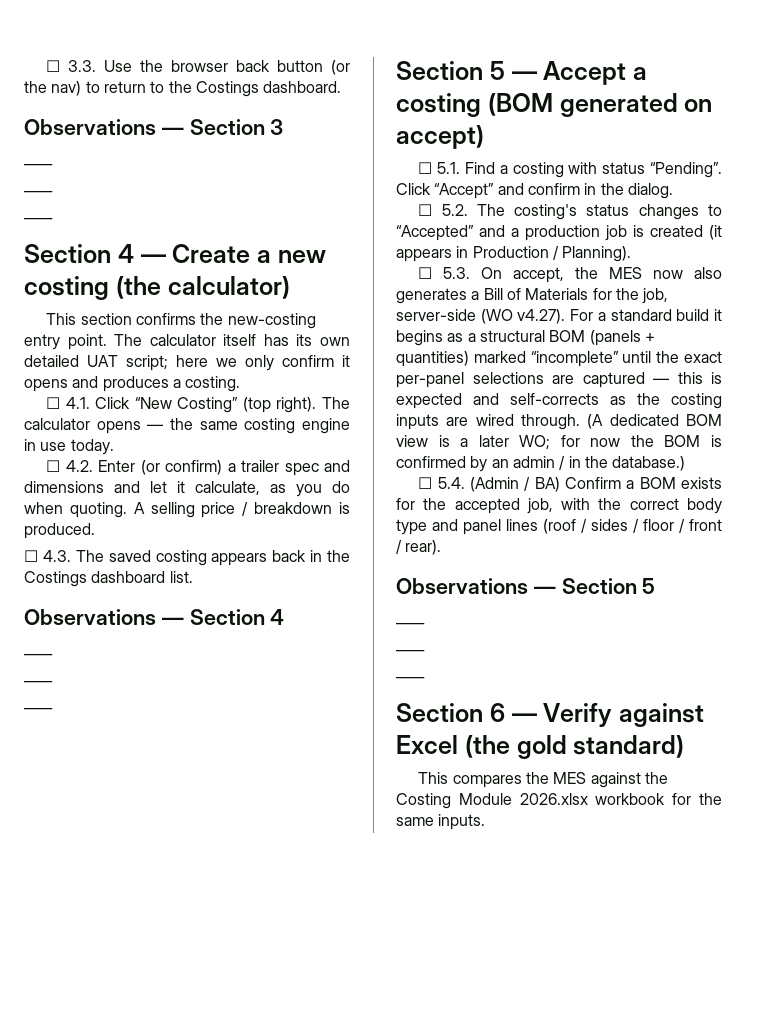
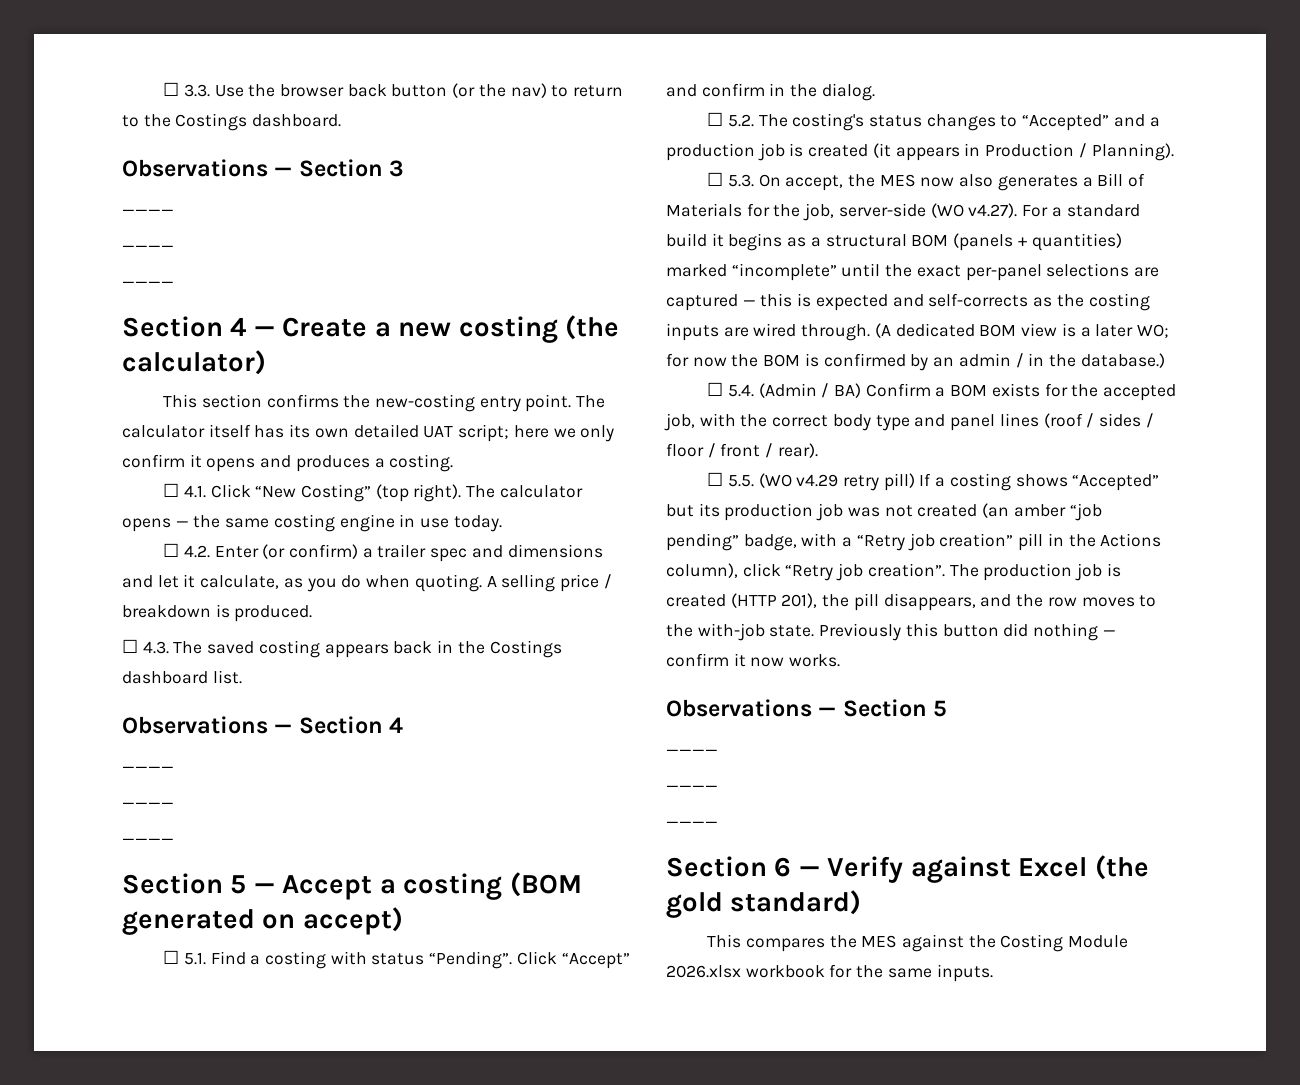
(442, 547) none -> [707,472,1160,491] [666,503,1102,521] [666,533,1162,551] [666,563,1121,581] [666,593,1157,611] [666,623,1116,641] [666,653,841,667] // ☐ 5.5. (WO v4.29 retry pill) If a costing shows “Accepted” but its production job was not created (an amber “job pending” badge, with a “Retry job creation” pill in the Actions column), click “Retry job creation”. The production job is created (HTTP 201), the pill disappears, and the row moves to the with-job state. Previously this button did nothing — confirm it now works.

